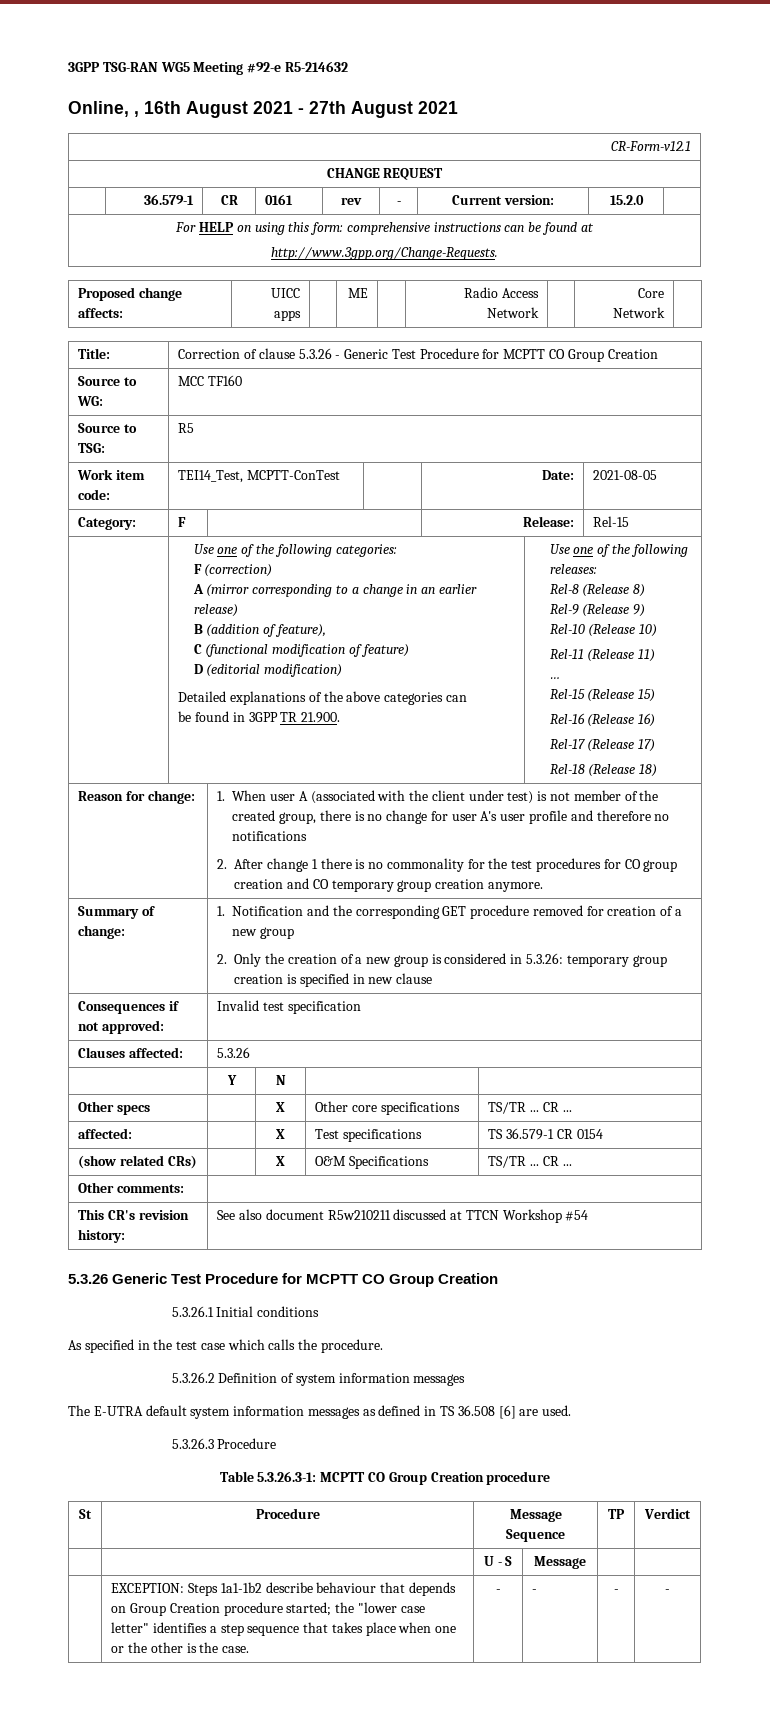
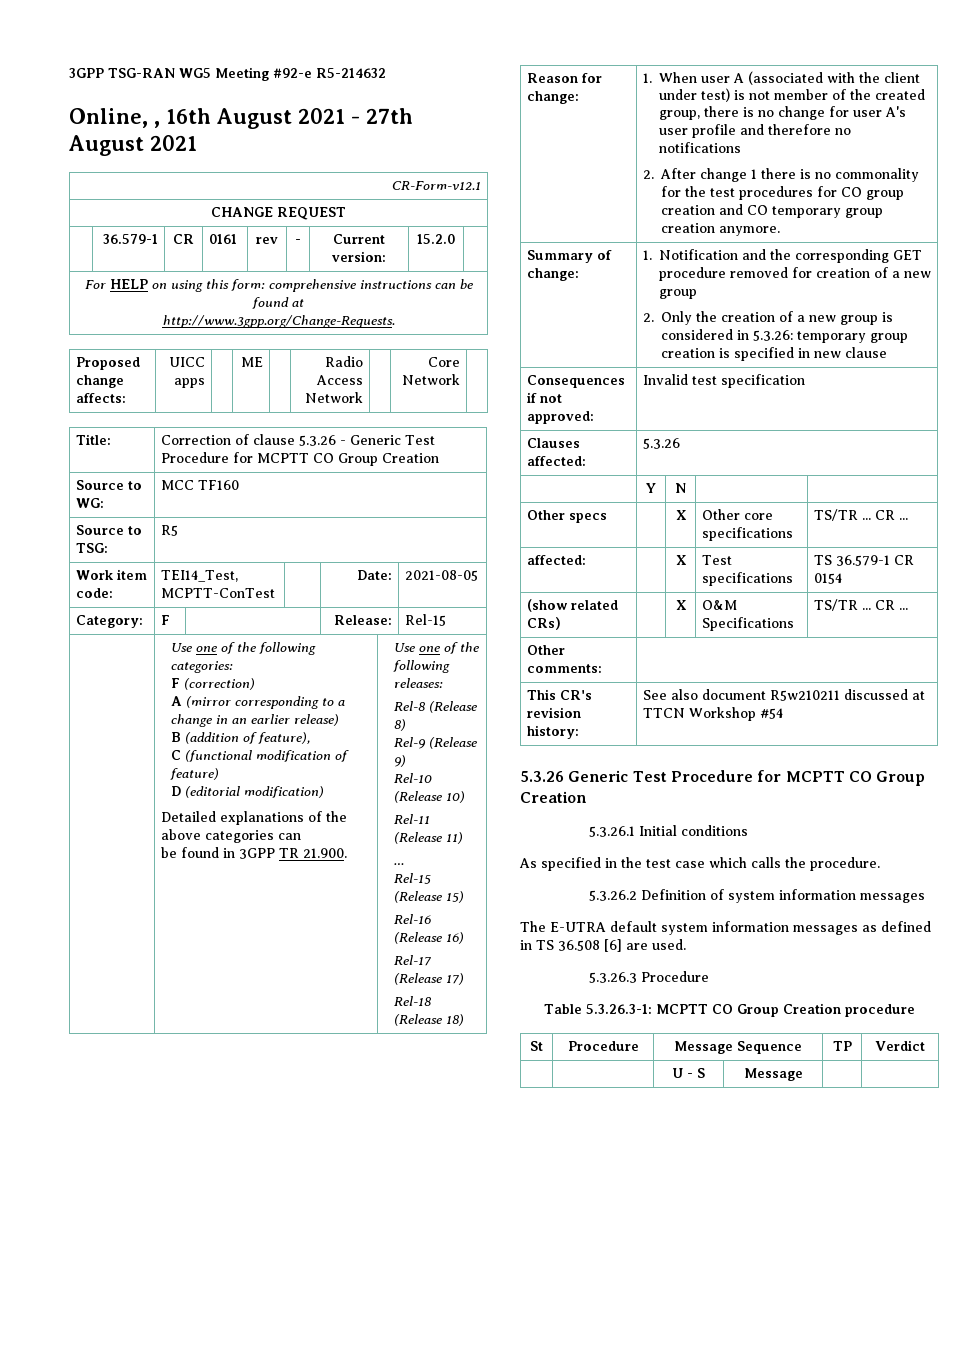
[111,1582,456,1596] [111,1602,425,1616] [111,1622,457,1636] [111,1642,250,1653] [495,1589,501,1593] [532,1589,538,1593] [613,1589,619,1593] [665,1589,670,1593] // | EXCEPTION: Steps 1a1-1b2 describe behaviour that depends on Group Creation procedure started; the "lower case letter" identifies a step sequence that takes place when one or the other is the case. | - | - | - | - -> (803, 1074) none

